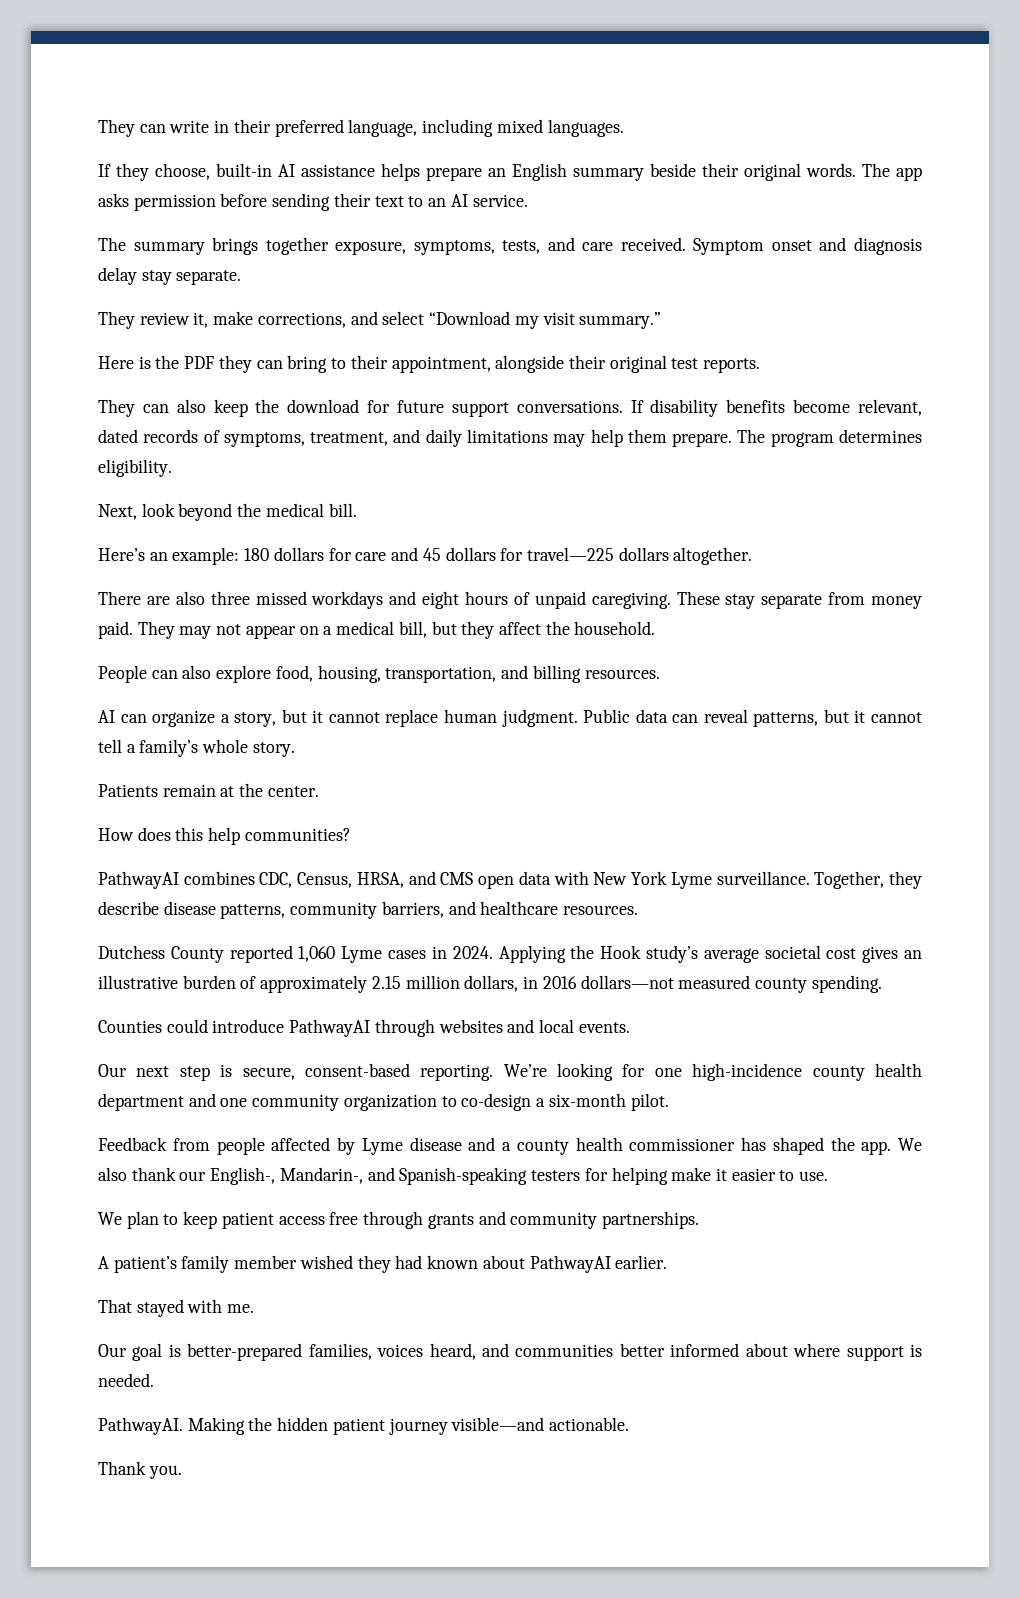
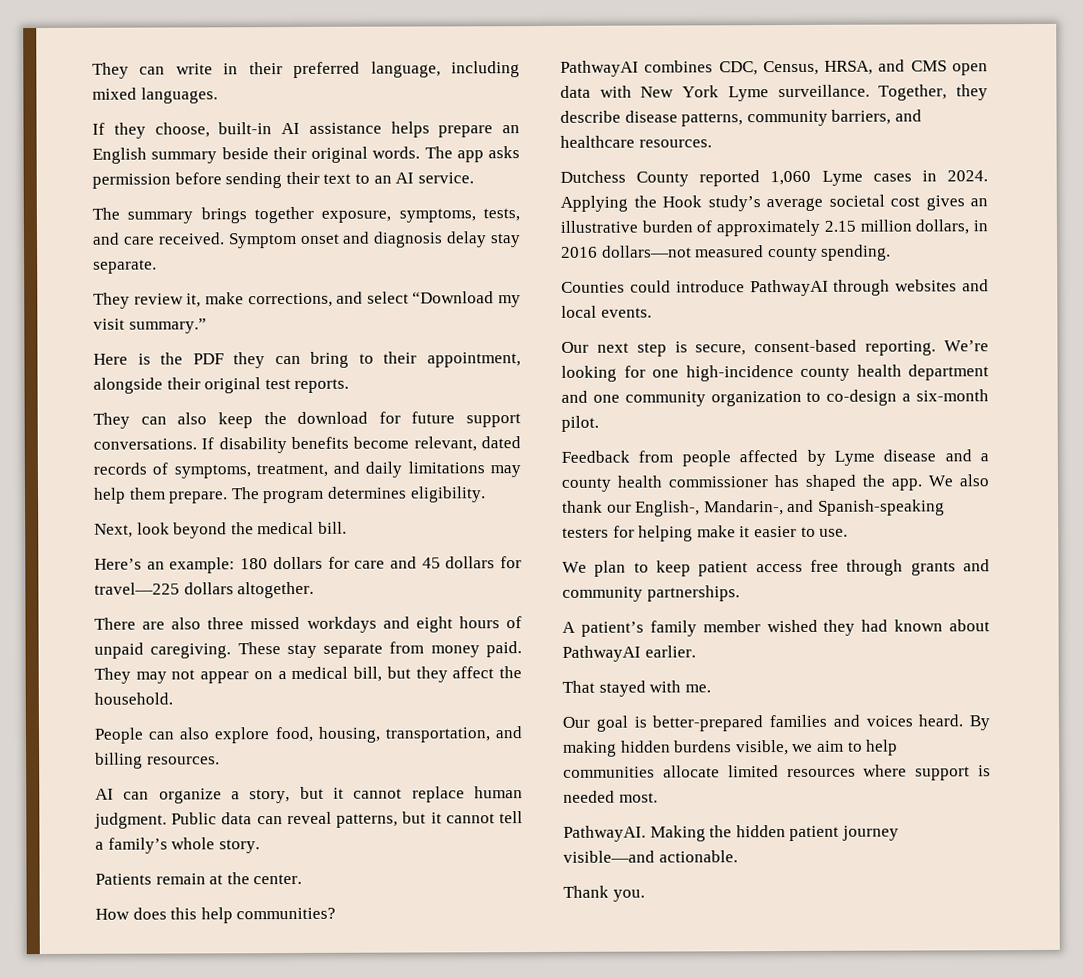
[308,1343,788,1360] families, voices heard, and communities better informed about -> [769,714,990,731] [563,739,899,757] [563,765,856,778] families and voices heard. By making hidden burdens visible, we aim to help communities allocate limited resources
[98,1373,154,1387] needed. -> [563,790,658,803] needed most.

